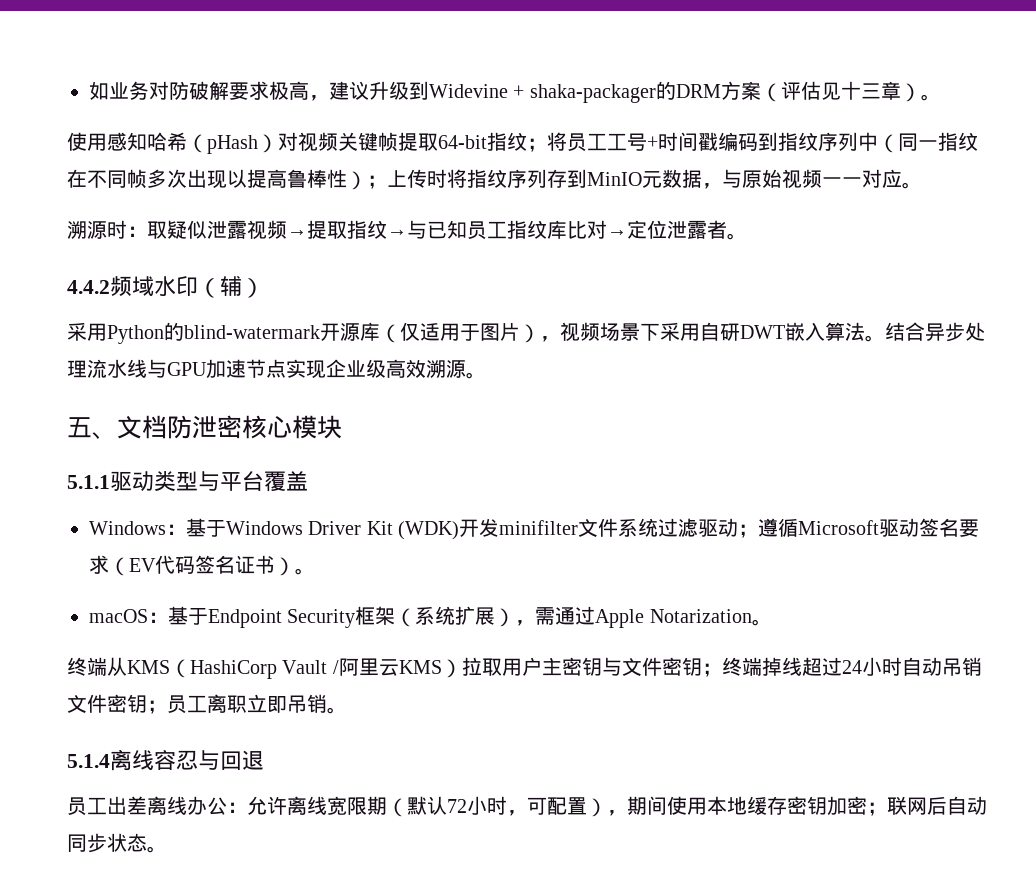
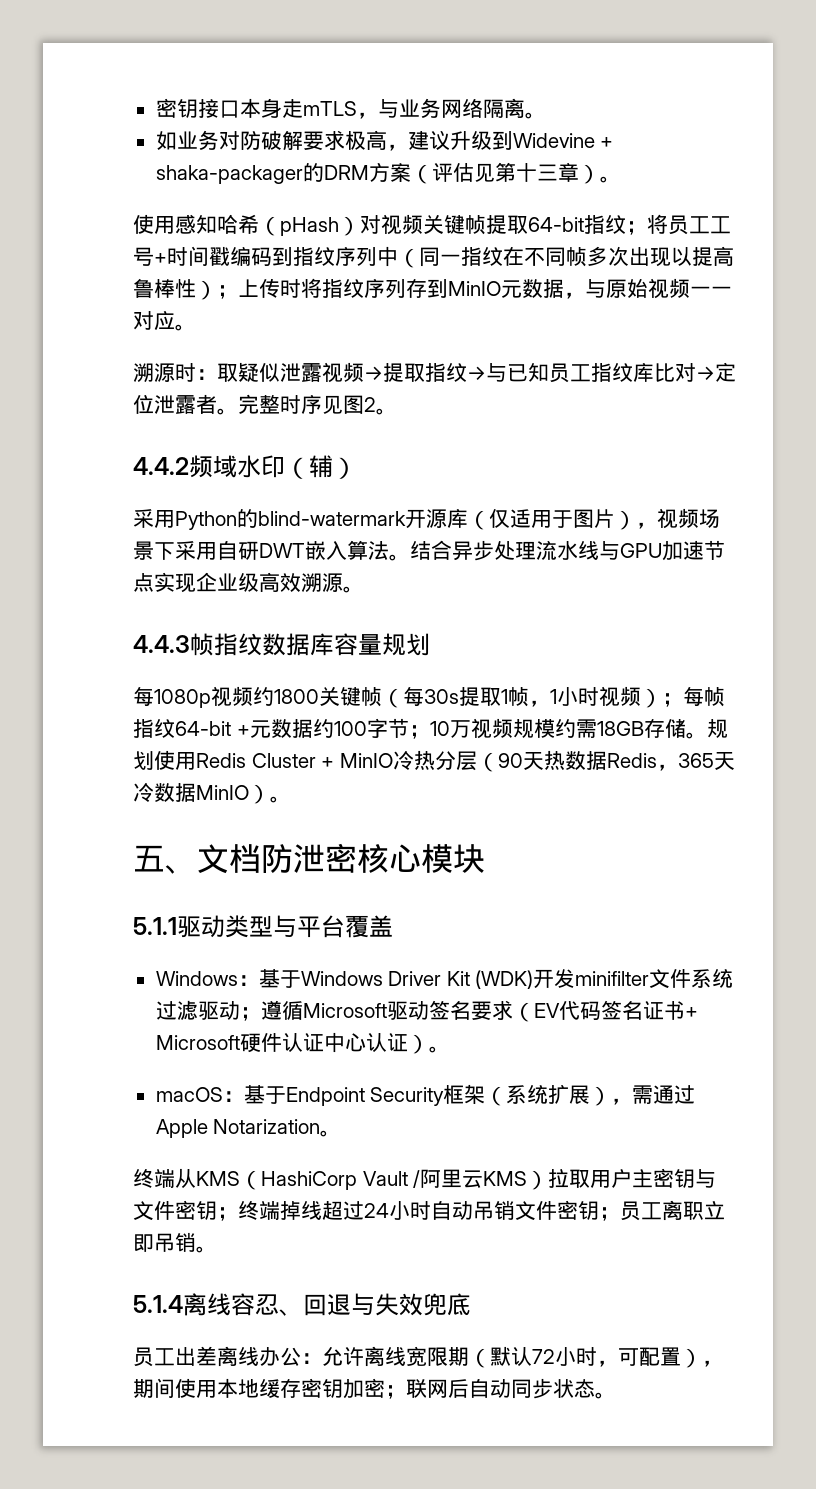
(89, 90) none -> [155,98,546,119] 密钥接口本身走mTLS，与业务网络隔离。 //
(841, 91) none -> [494,162,516,182] 第
(747, 236) none -> [238,394,397,415] 完整时序见图2。
(486, 375) none -> [133,633,430,656] [133,686,725,708] [133,718,728,739] [133,750,735,772] [133,783,291,804] // 4.4.3帧指纹数据库容量规划 // 每1080p视频约1800关键帧（每30s提取1帧，1小时视频）；每帧指纹64-bit +元数据约100字节；10万视频规模约需18GB存储。规划使用Redis Cluster + MinIO冷热分层（90天热数据Redis，365天冷数据MinIO）。
(275, 564) none -> [684,1007,698,1018] [155,1032,408,1053] + Microsoft硬件认证中心认证
[198,750,220,770] 与 -> [279,1309,303,1316] 、
(264, 760) none -> [351,1293,471,1316] 与失效兜底

